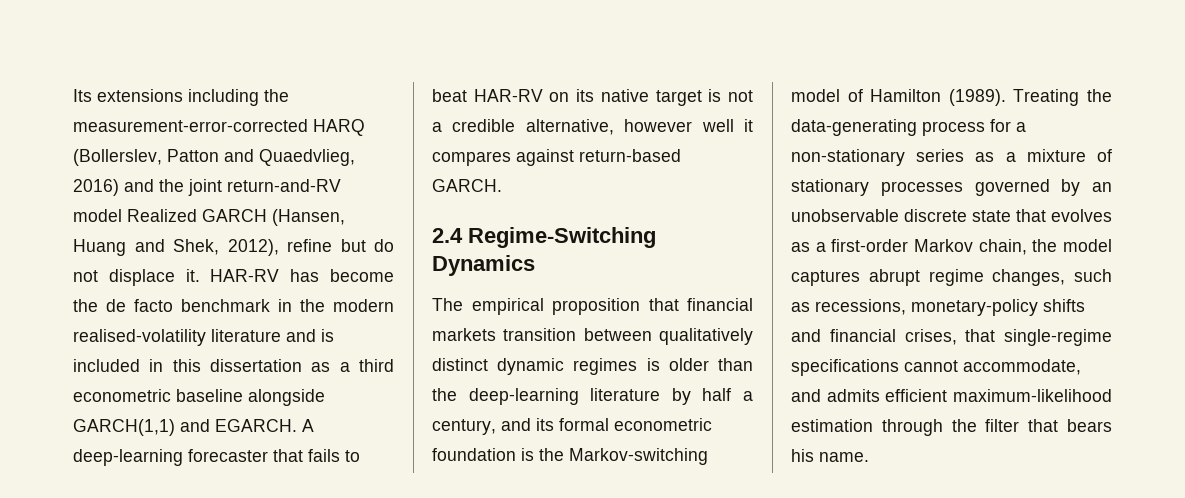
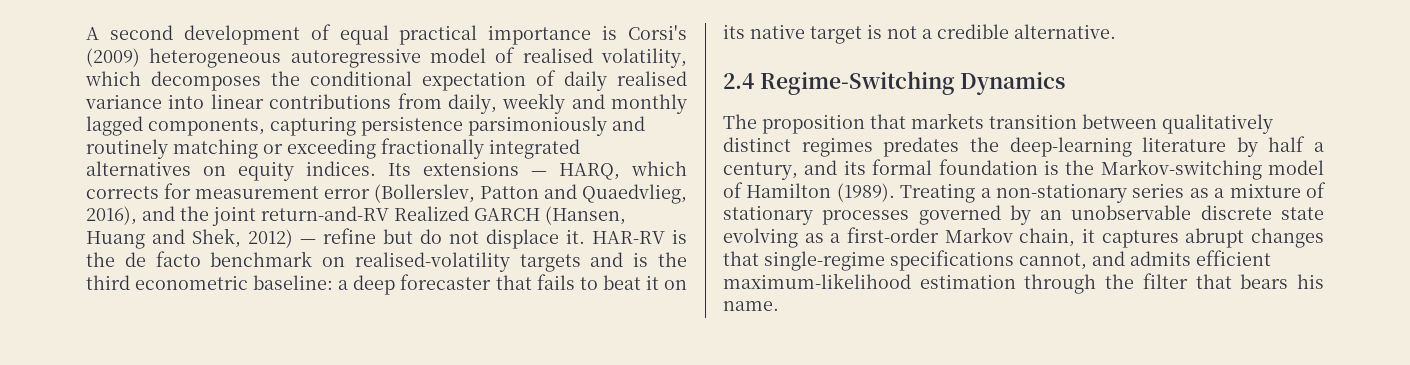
[73,89,289,106] [73,119,365,136] Its extensions including the measurement-error-corrected HARQ -> [86,24,687,45] [86,47,687,68] [85,70,687,91] [85,93,687,114] [86,116,645,136] [86,138,580,159] [86,161,687,181] [86,183,370,199] A second development of equal practical importance is Corsi's (2009) heterogeneous autoregressive model of realised volatility, which decomposes the conditional expectation of daily realised variance into linear contributions from daily, weekly and monthly lagged components, capturing persistence parsimoniously and routinely matching or exceeding fractionally integrated alternatives on equity indices. Its extensions — HARQ, which corrects for measurement error
[73,179,119,196] 2016) -> [86,206,137,225] 2016),
[73,209,122,222] model -> (389, 213) none
[227,239,279,256] 2012), -> [248,229,316,248] 2012) —
[290,269,394,282] has become -> [672,229,687,244] is
[278,299,394,312] [73,329,334,346] [73,359,394,372] [73,389,325,406] [73,419,314,436] [73,449,183,466] in the modern realised-volatility literature and is included in this dissertation as a third econometric baseline alongside GARCH(1,1) and EGARCH. A deep-learning -> [322,252,687,272] [86,275,396,295] on realised-volatility targets and is the third econometric baseline: a deep
[473,89,543,102] HAR-RV -> [645,275,659,290] it
[525,119,753,135] [432,149,681,166] [432,179,502,192] alternative, however well it compares against return-based GARCH. -> [1014,24,1116,39] alternative.
[471,298,544,315] empirical -> (757, 121) none
[687,298,753,311] financial -> (906, 121) none
[497,358,753,375] dynamic regimes is older than -> [801,137,960,157] regimes predates
[614,418,712,431] econometric -> (933, 167) none
[1087,89,1112,102] [791,119,1011,136] the data-generating process for -> (976, 193) none
[1016,209,1112,222] that evolves -> [723,228,798,248] evolving
[1032,239,1112,252] [791,269,1112,286] [791,299,1085,316] [791,329,957,345] the model captures abrupt regime changes, such as recessions, monetary-policy shifts and financial crises, -> [1082,228,1324,248] it captures abrupt changes
[904,359,1081,375] cannot accommodate, -> [1019,253,1087,270] cannot,

